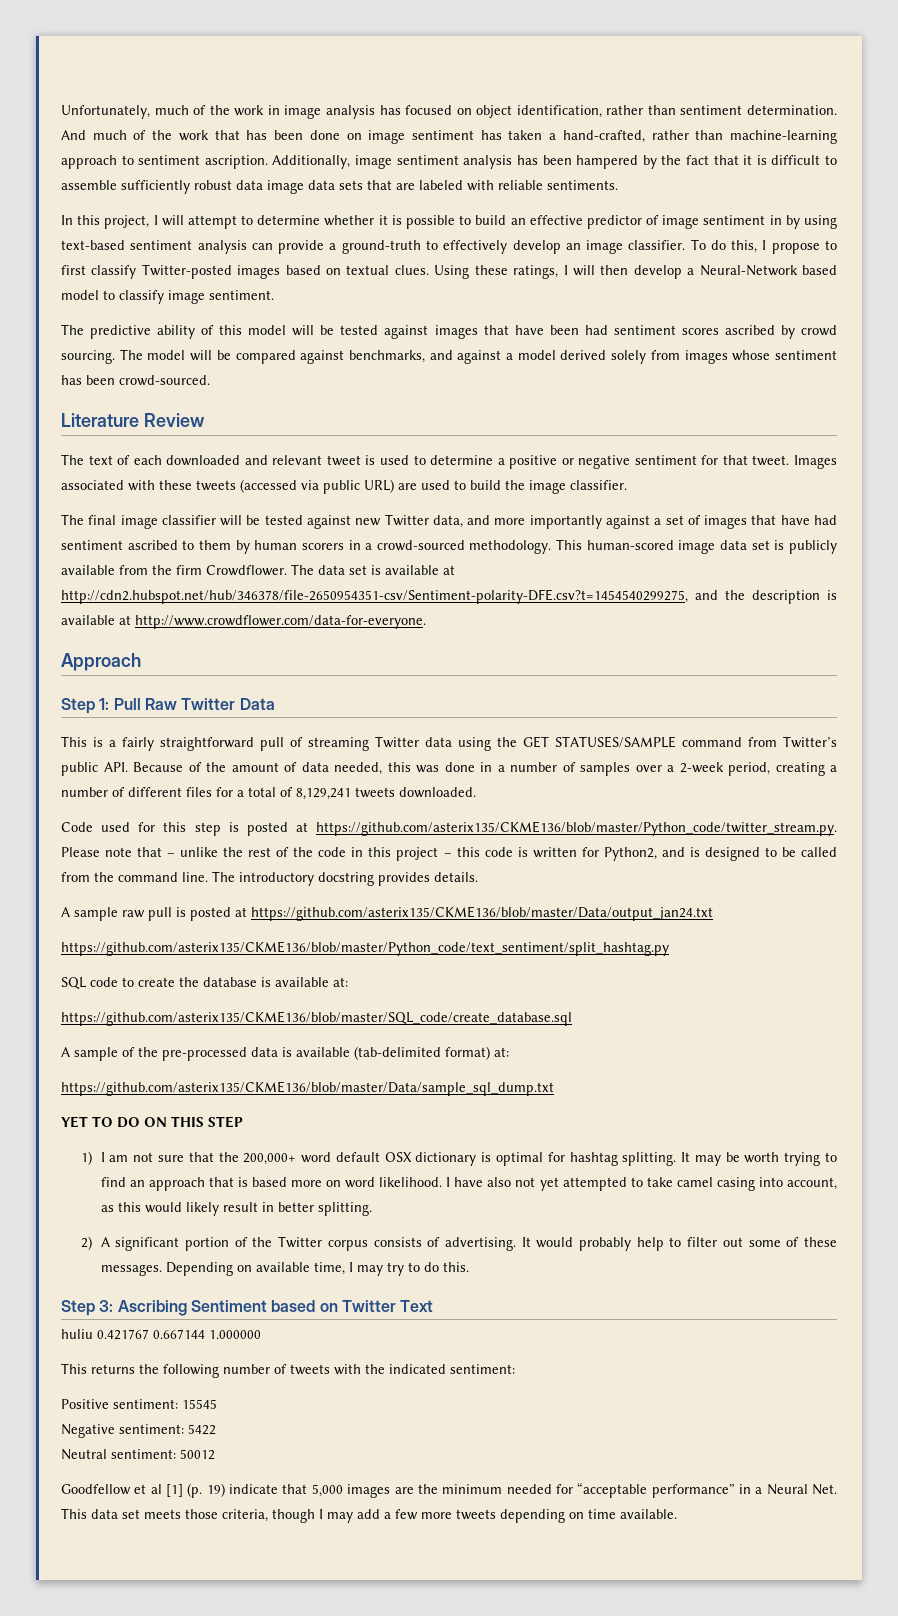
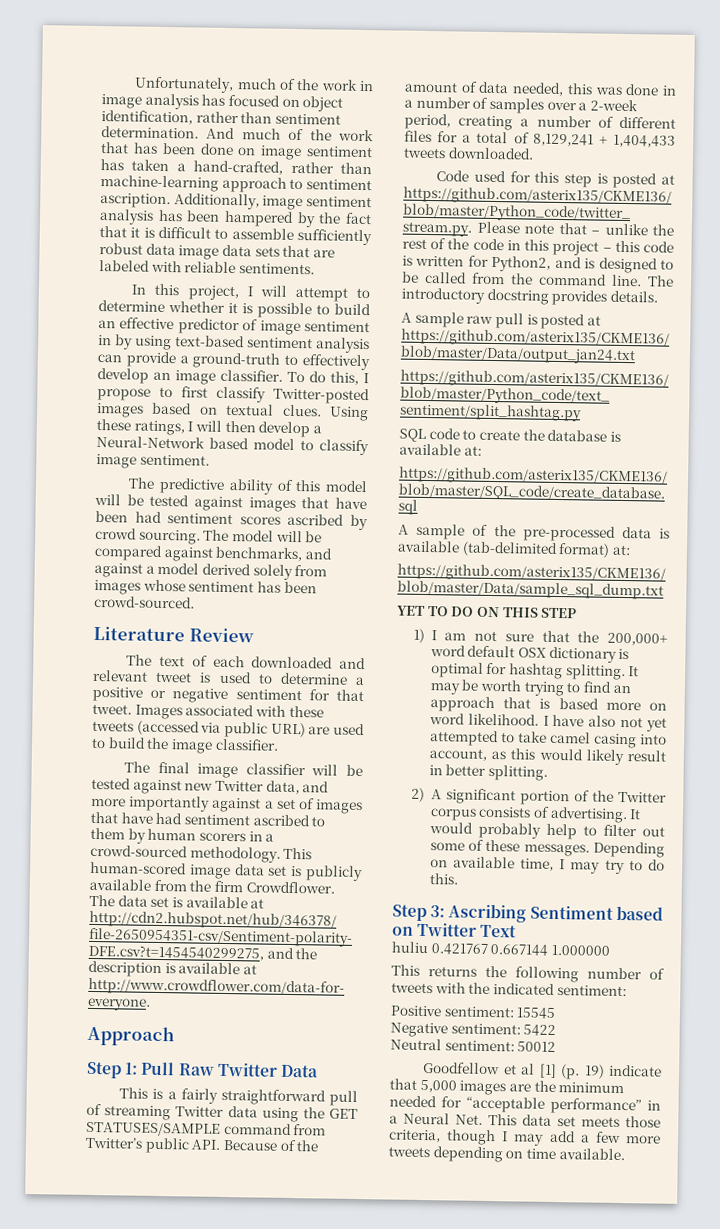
(351, 794) none -> [598,134,676,148] + 1,404,433

